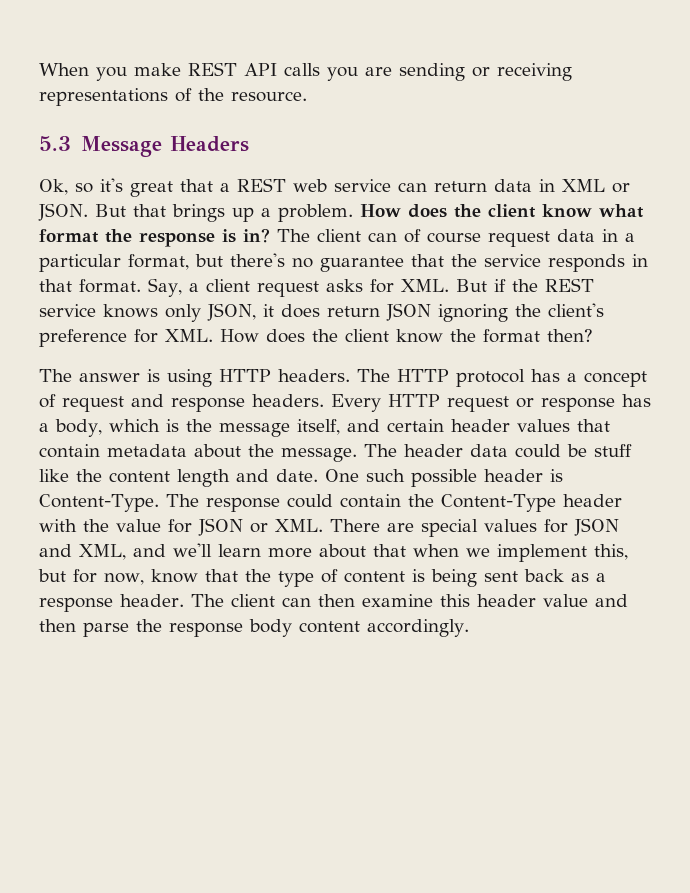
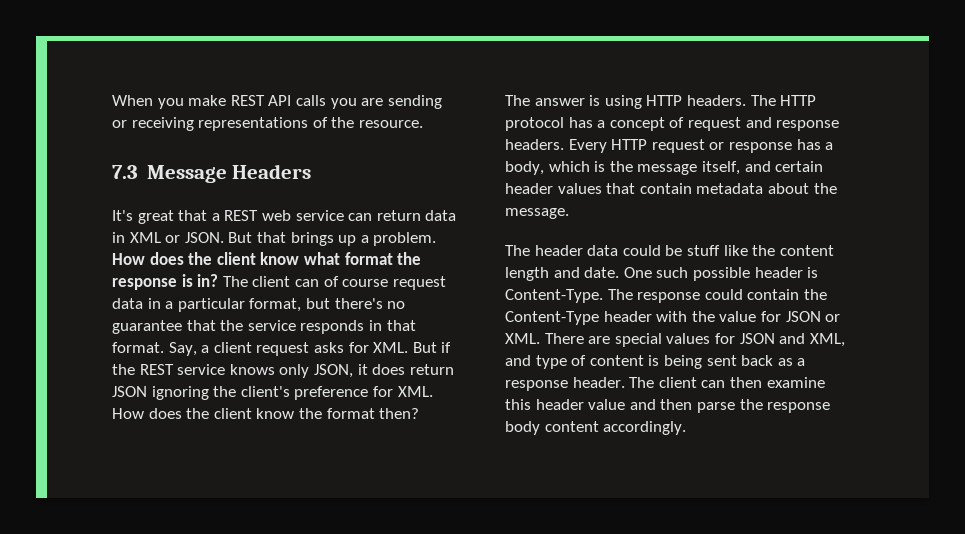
[39,136,71,151] 5.3 -> [112,165,138,179] 7.3
[39,178,123,195] Ok, so it's -> [112,210,133,221] It's
(357, 455) none -> (569, 213) //
[173,543,628,562] [38,569,271,585] we'll learn more about that when we implement this, but for now, know that the -> (531, 360) none

